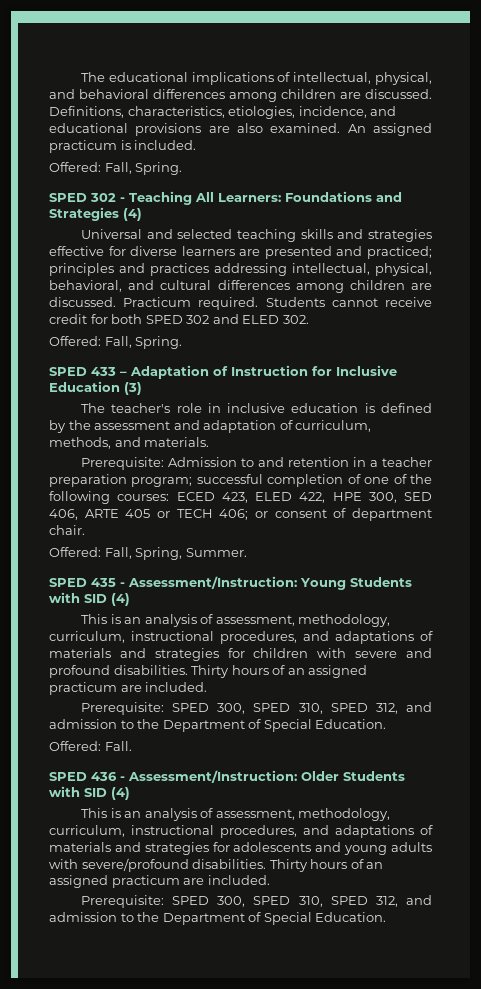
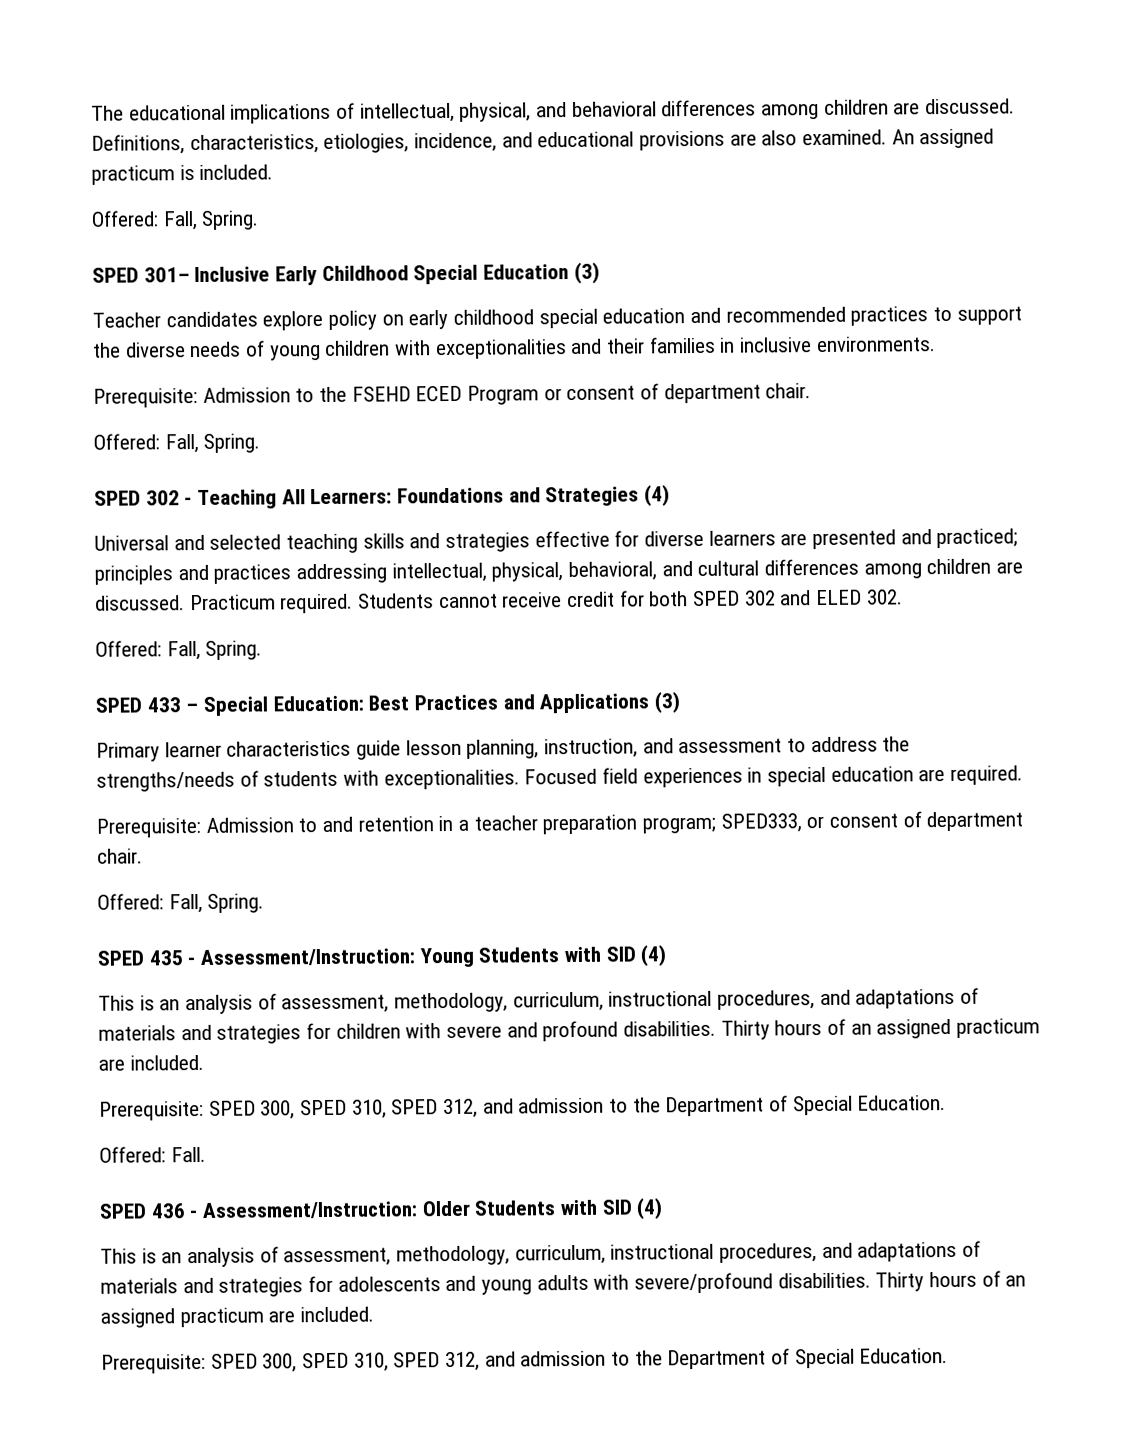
(183, 168) none -> [92,261,600,286] [92,306,1022,331] [92,336,936,361] [93,383,812,408] [93,433,261,454] // SPED 301– Inclusive Early Childhood Special Education (3) // Teacher candidates explore policy on early childhood special education and recommended practices to support the diverse needs of young children with exceptionalities and their families in inclusive environments. // Prerequisite: Admission to the FSEHD ECED Program or consent of department chair. // Offered: Fall, Spring.
[130,365,397,379] [49,381,142,395] [81,403,432,413] [49,420,372,433] [49,437,210,449] Adaptation of Instruction for Inclusive Education (3) // The teacher's role in inclusive education is defined by the assessment and adaptation of curriculum, methods, and materials. -> [203,691,681,716] [96,736,911,762] [96,765,1024,792] Special Education: Best Practices and Applications (3) // Primary learner characteristics guide lesson planning, instruction, and assessment to address the strengths/needs of students with exceptionalities. Focused field experiences in special education are required.
[196,474,433,487] [49,491,432,504] [49,508,432,521] [49,525,85,535] [49,547,247,560] successful completion of one of the following courses: ECED 423, ELED 422, HPE 300, SED 406, ARTE 405 or TECH 406; or consent of department chair. // Offered: Fall, Spring, Summer. -> [720,811,1024,833] [97,848,143,864] [97,893,265,914] SPED333, or consent of department chair. // Offered: Fall, Spring.

